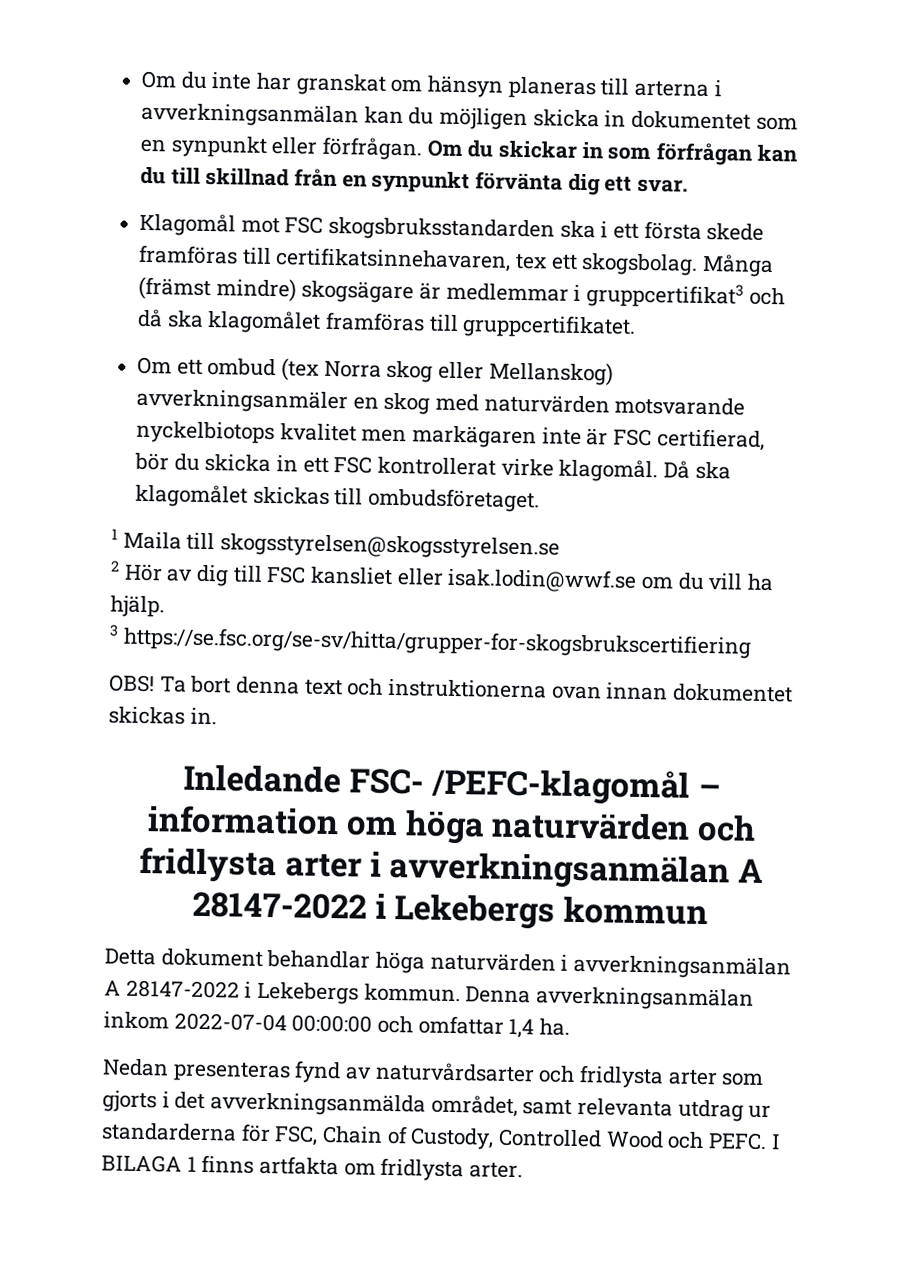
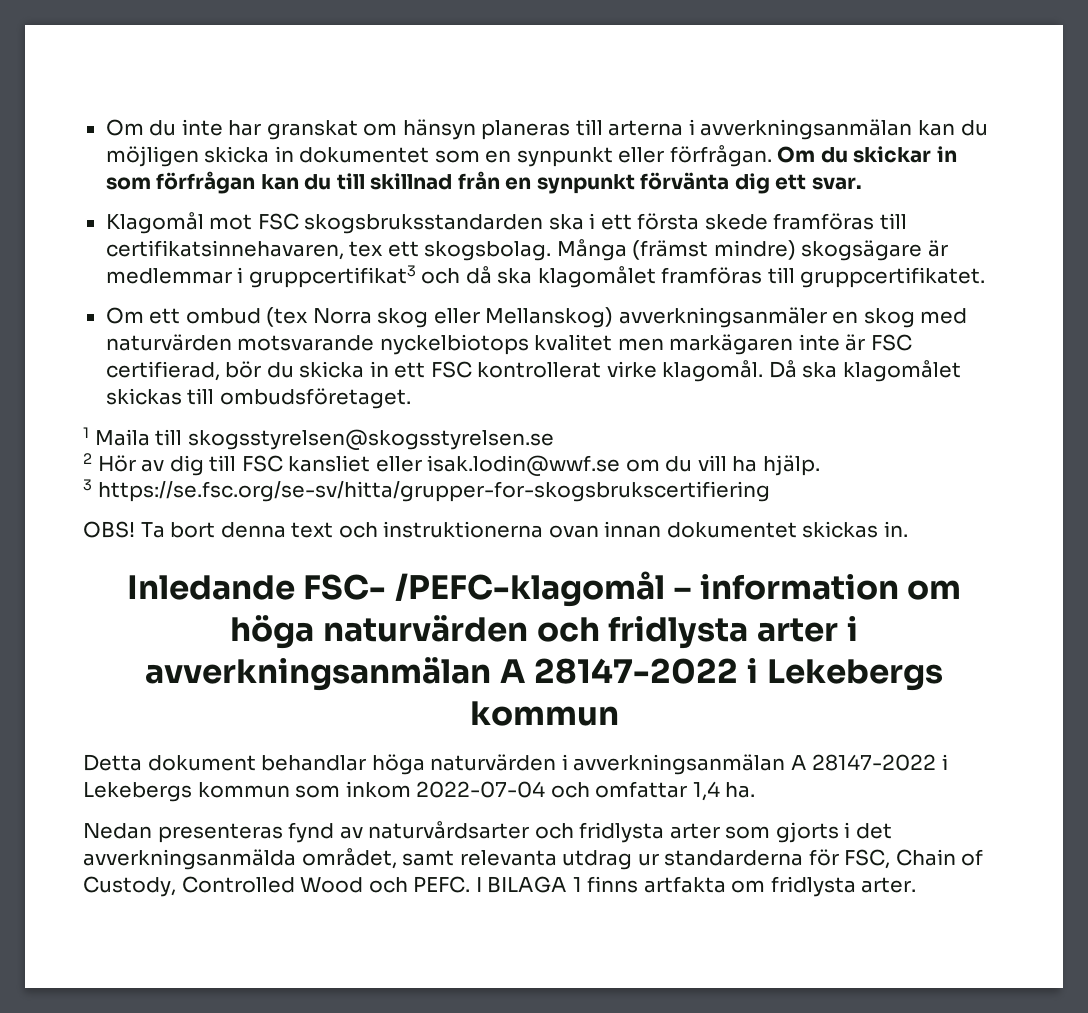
[363,983,755,1011] kommun. Denna avverkningsanmälan -> [197,782,341,798] kommun som
[291,1014,373,1033] 00:00:00 -> (546, 789) none

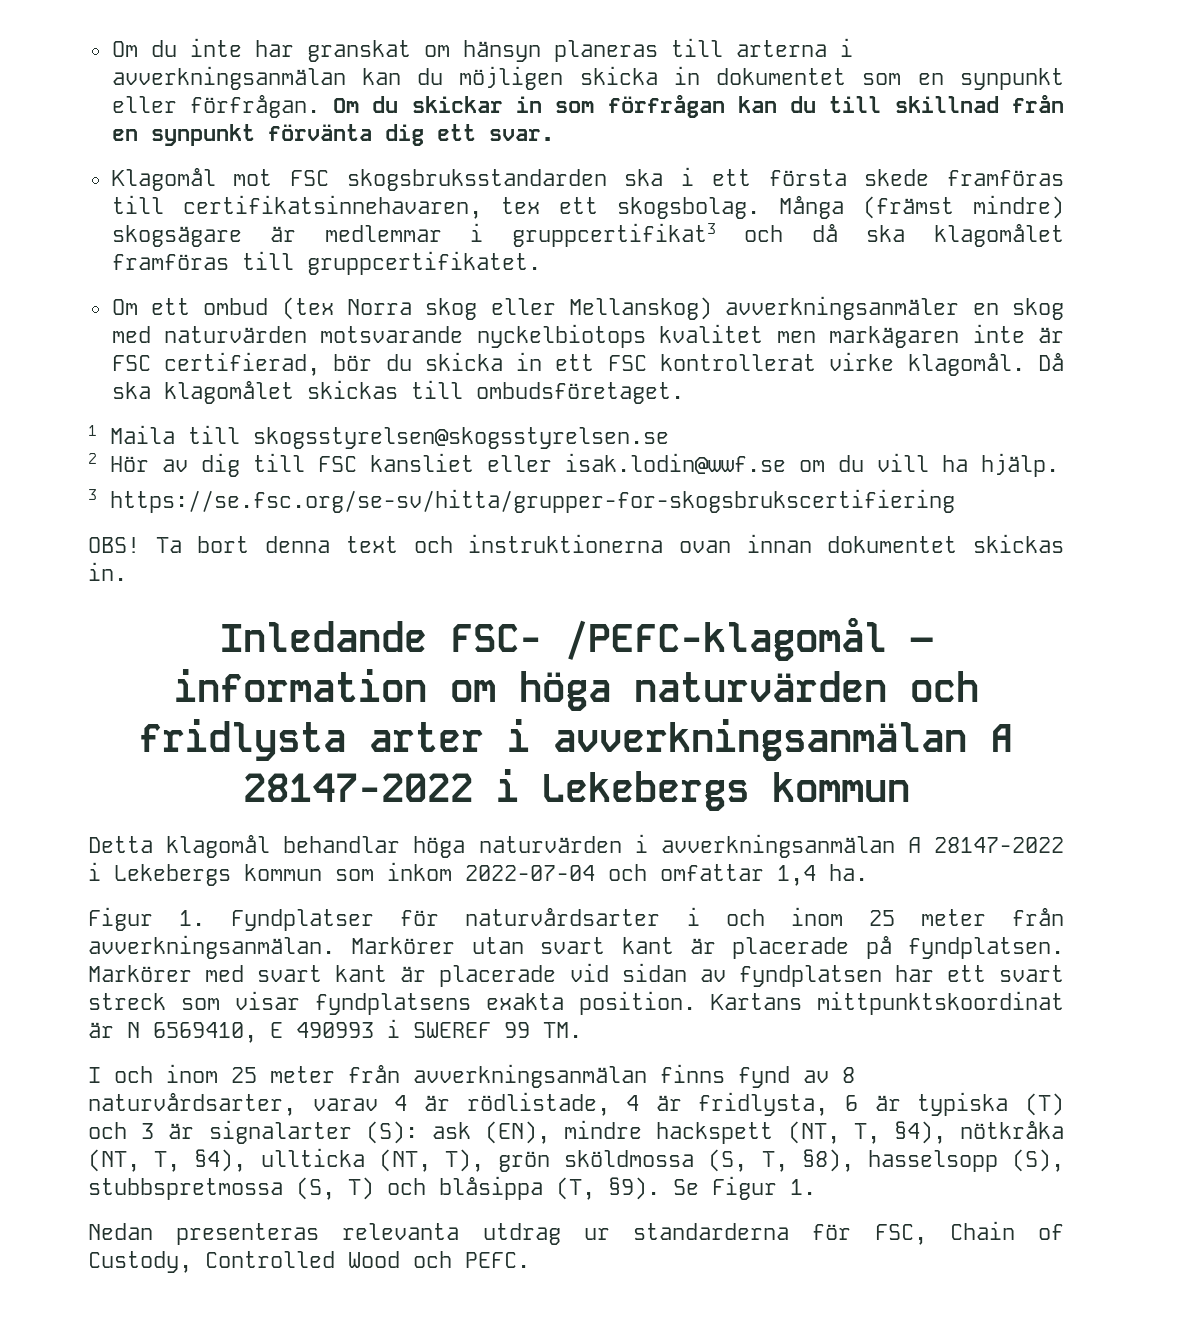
[147,755,256,771] dokument -> [166,835,271,858] klagomål
[83,821,892,843] [83,848,455,870] Nedan presenteras fynd av naturvårdsarter och fridlysta arter som gjorts i det avverkningsanmälda området, samt -> [88,907,1065,931] [88,935,1064,959] [88,963,1065,987] [88,991,1064,1015] [88,1019,582,1043] [88,1064,855,1088] [88,1092,1064,1116] [88,1120,1064,1144] [88,1148,1064,1172] [88,1176,816,1200] [88,1223,320,1245] Figur 1. Fyndplatser för naturvårdsarter i och inom 25 meter från avverkningsanmälan. Markörer utan svart kant är placerade på fyndplatsen. Markörer med svart kant är placerade vid sidan av fyndplatsen har ett svart streck som visar fyndplatsens exakta position. Kartans mittpunktskoordinat är N 6569410, E 490993 i SWEREF 99 TM. // I och inom 25 meter från avverkningsanmälan finns fynd av 8 naturvårdsarter, varav 4 är rödlistade, 4 är fridlysta, 6 är typiska (T) och 3 är signalarter (S): ask (EN), mindre hackspett (NT, T, §4), nötkråka (NT, T, §4), ullticka (NT, T), grön sköldmossa (S, T, §8), hasselsopp (S), stubbspretmossa (S, T) och blåsippa (T, §9). Se Figur 1. // Nedan presenteras
[475,876,917,897] I BILAGA 1 finns artfakta om fridlysta arter. -> (530, 1260) none

